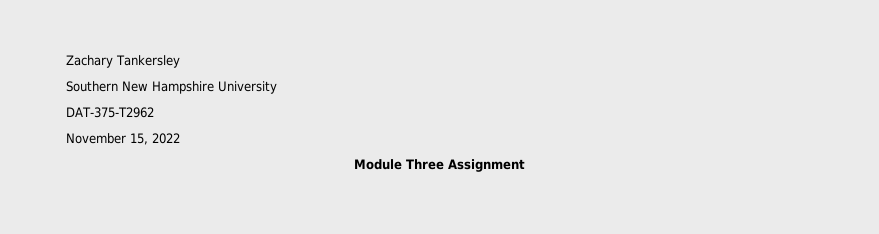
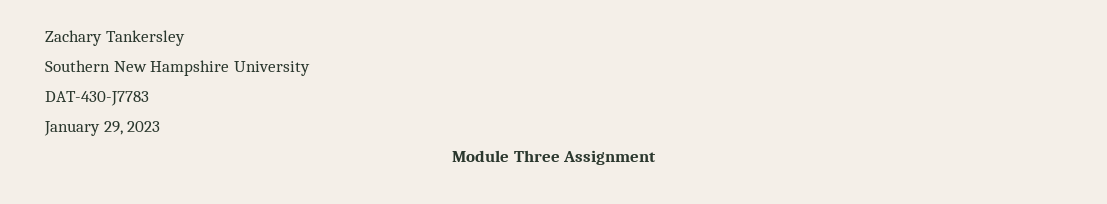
[66,107,154,118] [66,133,180,145] DAT-375-T2962 // November 15, 2022 -> [45,91,149,106] [44,121,161,136] DAT-430-J7783 // January 29, 2023

